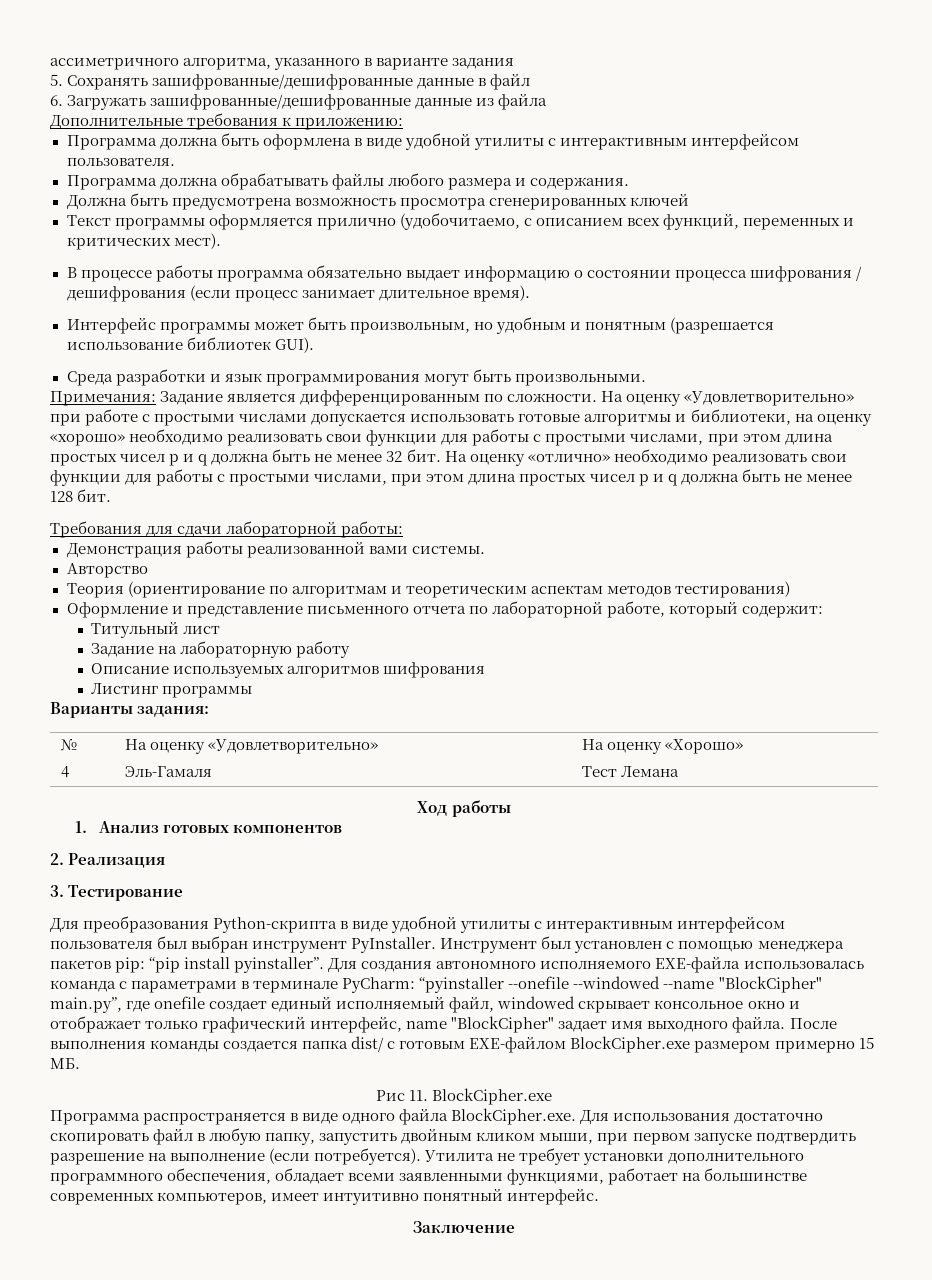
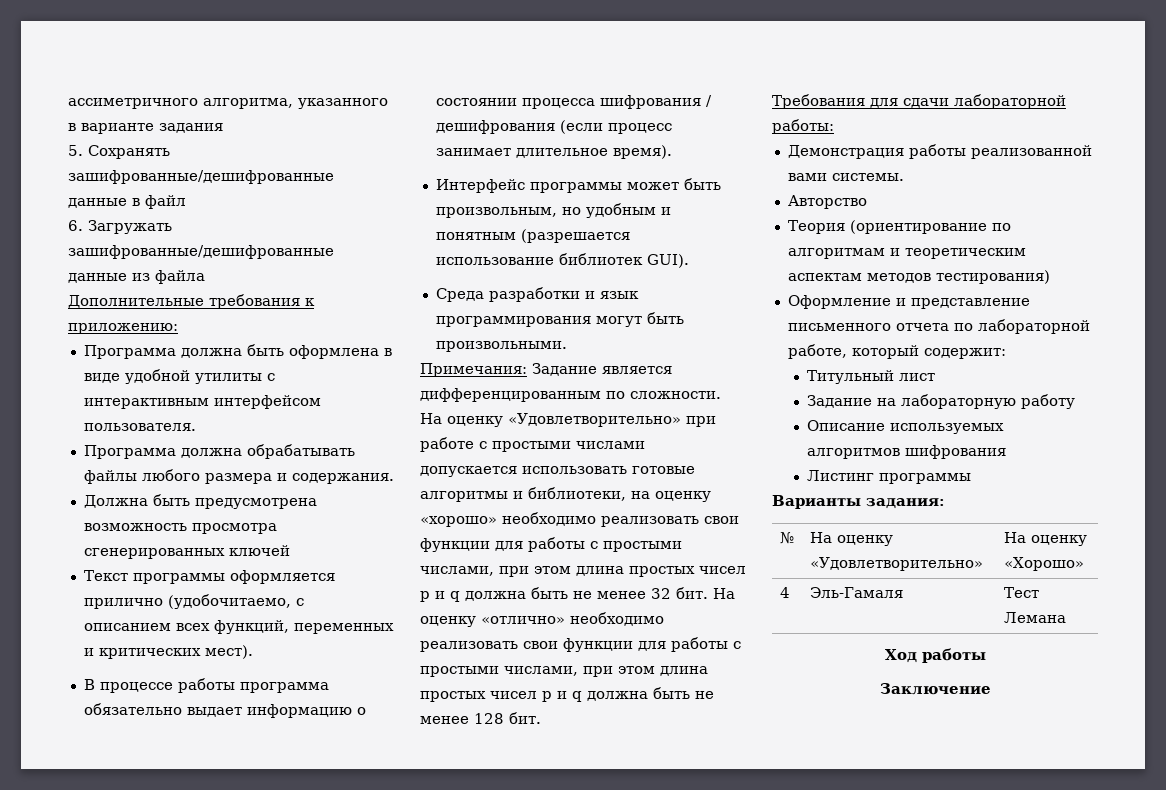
[74,821,343,833] [50,853,166,868] [50,885,184,901] [50,916,786,933] [50,936,844,953] [50,956,864,973] [50,976,822,993] [50,996,800,1013] [50,1016,837,1033] [50,1036,874,1053] [50,1058,80,1069] [375,1088,553,1105] [50,1108,824,1125] [50,1128,856,1145] [50,1148,805,1165] [50,1168,808,1185] [50,1188,600,1205] // 1. Анализ готовых компонентов // 2. Реализация // 3. Тестирование // Для преобразования Python-скрипта в виде удобной утилиты с интерактивным интерфейсом пользователя был выбран инструмент PyInstaller. Инструмент был установлен с помощью менеджера пакетов pip: “pip install pyinstaller”. Для создания автономного исполняемого EXE-файла использовалась команда c параметрами в терминале PyCharm: “pyinstaller --onefile --windowed --name "BlockCipher" main.py”, где onefile создает единый исполняемый файл, windowed скрывает консольное окно и отображает только графический интерфейс, name "BlockCipher" задает имя выходного файла. После выполнения команды создается папка dist/ с готовым EXE-файлом BlockCipher.exe размером примерно 15 МБ. // Рис 11. BlockCipher.exe // Программа распространяется в виде одного файла BlockCipher.exe. Для использования достаточно скопировать файл в любую папку, запустить двойным кликом мыши, при первом запуске подтвердить разрешение на выполнение (если потребуется). Утилита не требует установки дополнительного программного обеспечения, обладает всеми заявленными функциями, работает на большинстве современных компьютеров, имеет интуитивно понятный интерфейс. -> (986, 655) none

